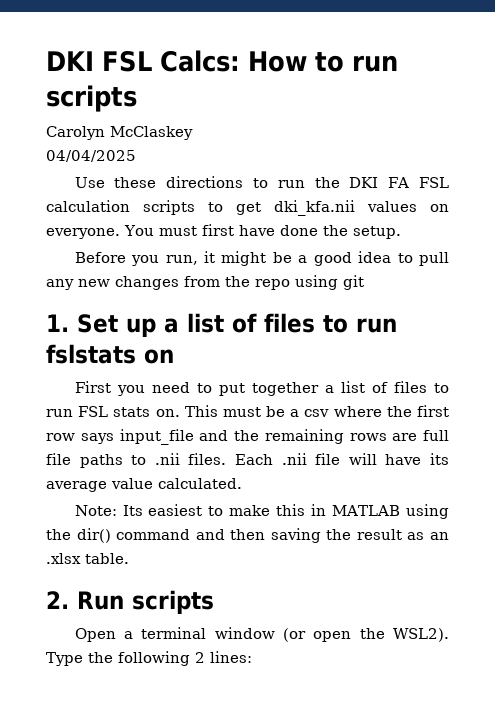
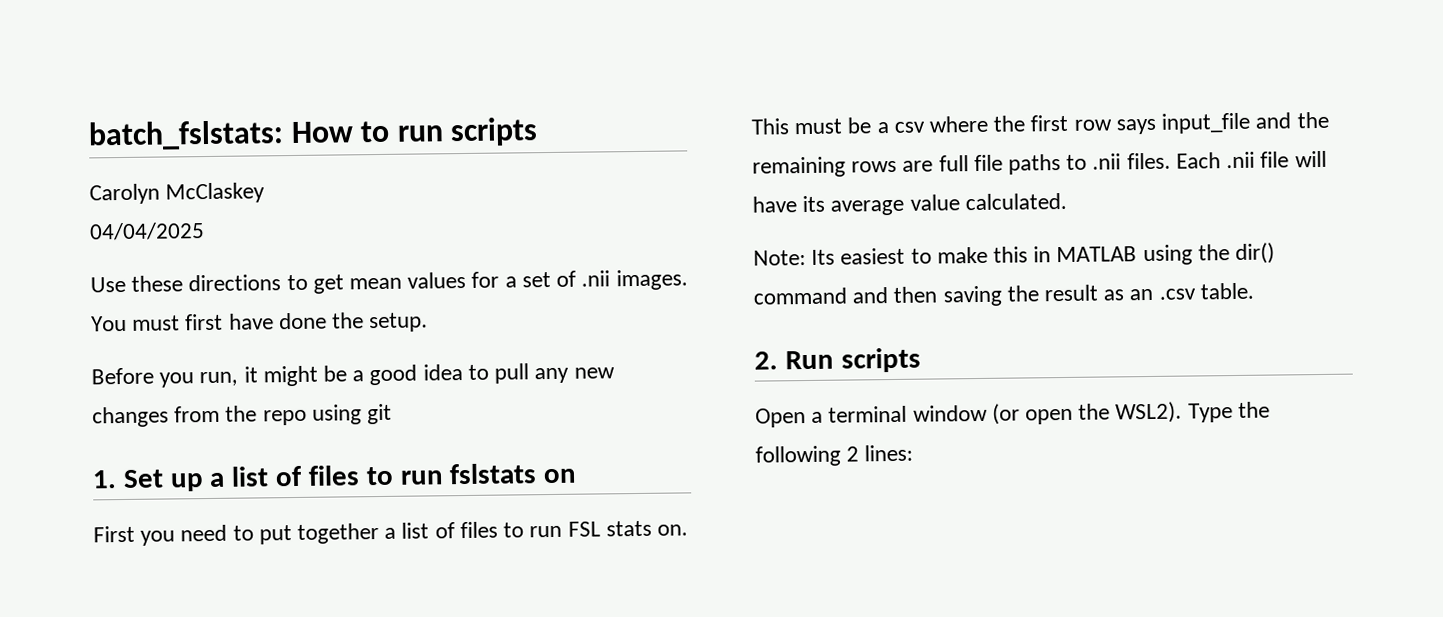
[46,50,240,72] DKI FSL Calcs: -> [88,120,284,151] batch_fslstats:
[277,177,449,188] [46,200,449,216] [46,228,120,239] run the DKI FA FSL calculation scripts to get dki_kfa.nii values on everyone. -> [312,269,688,294] get mean values for a set of .nii images.
[46,553,81,564] .xlsx -> [1158,288,1196,300] .csv

